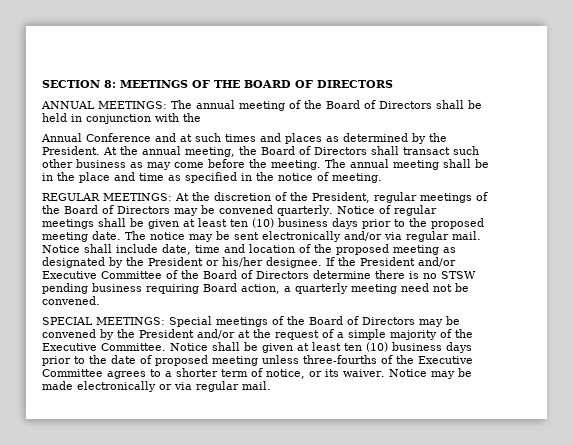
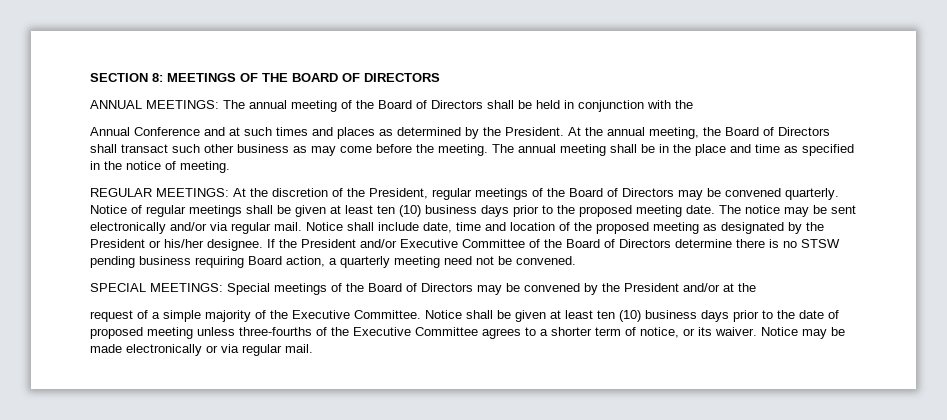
(271, 333) none -> (756, 287) //

